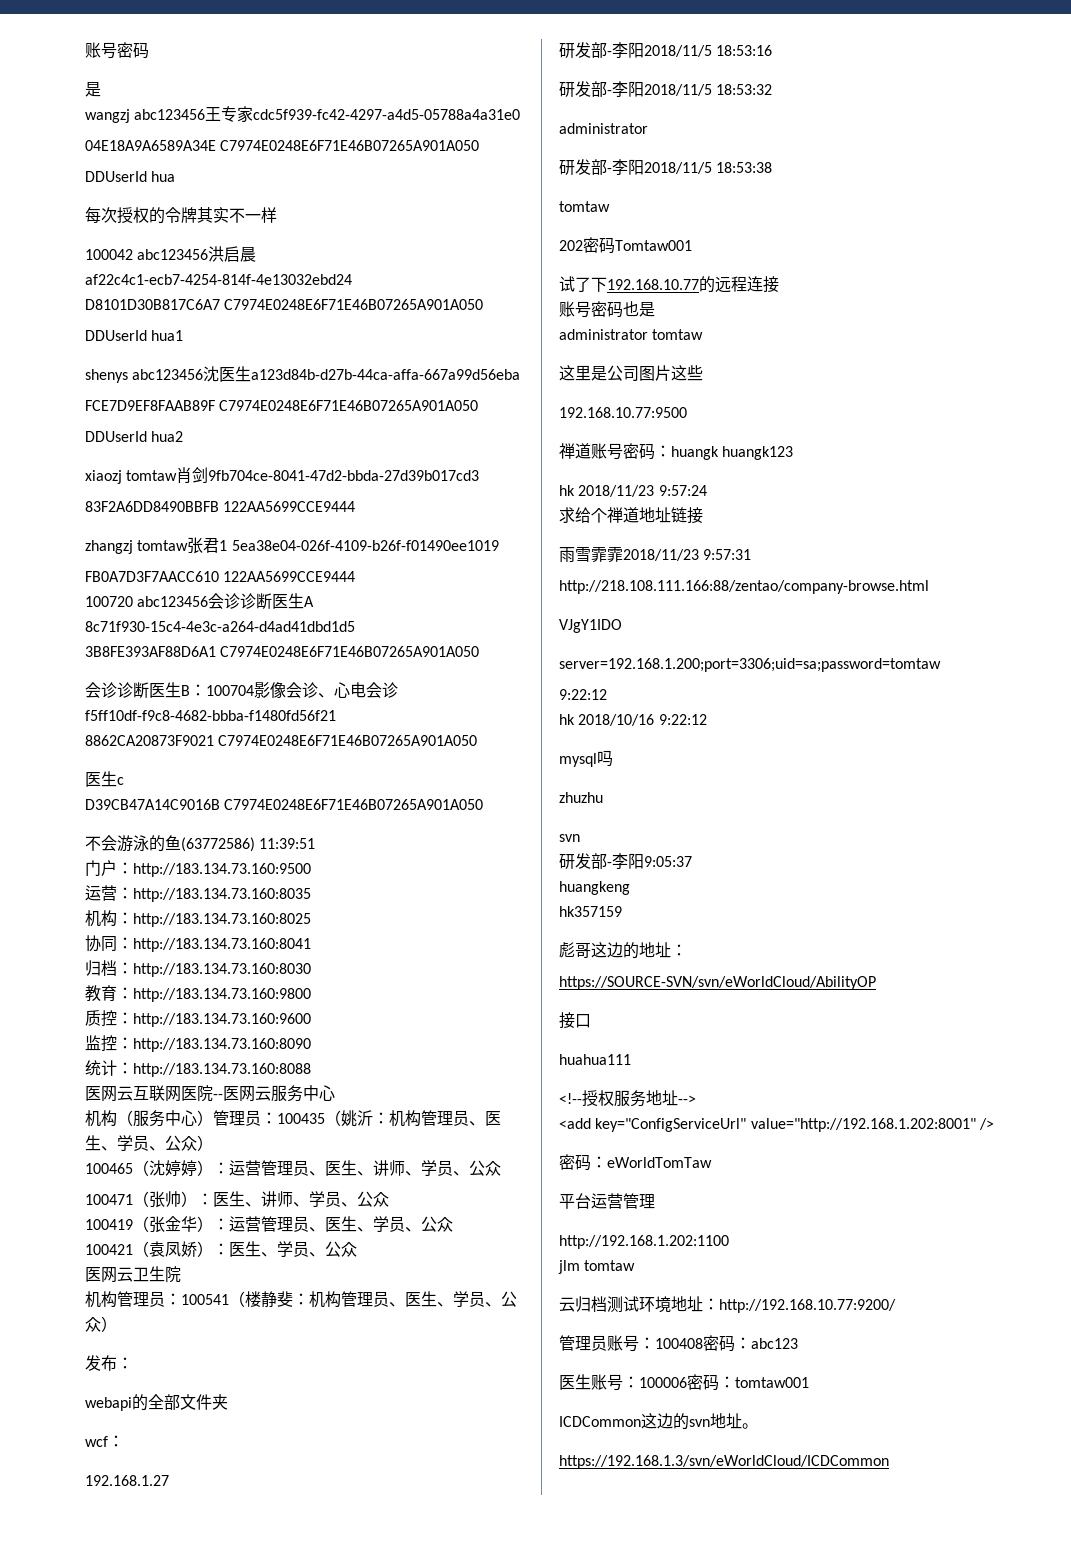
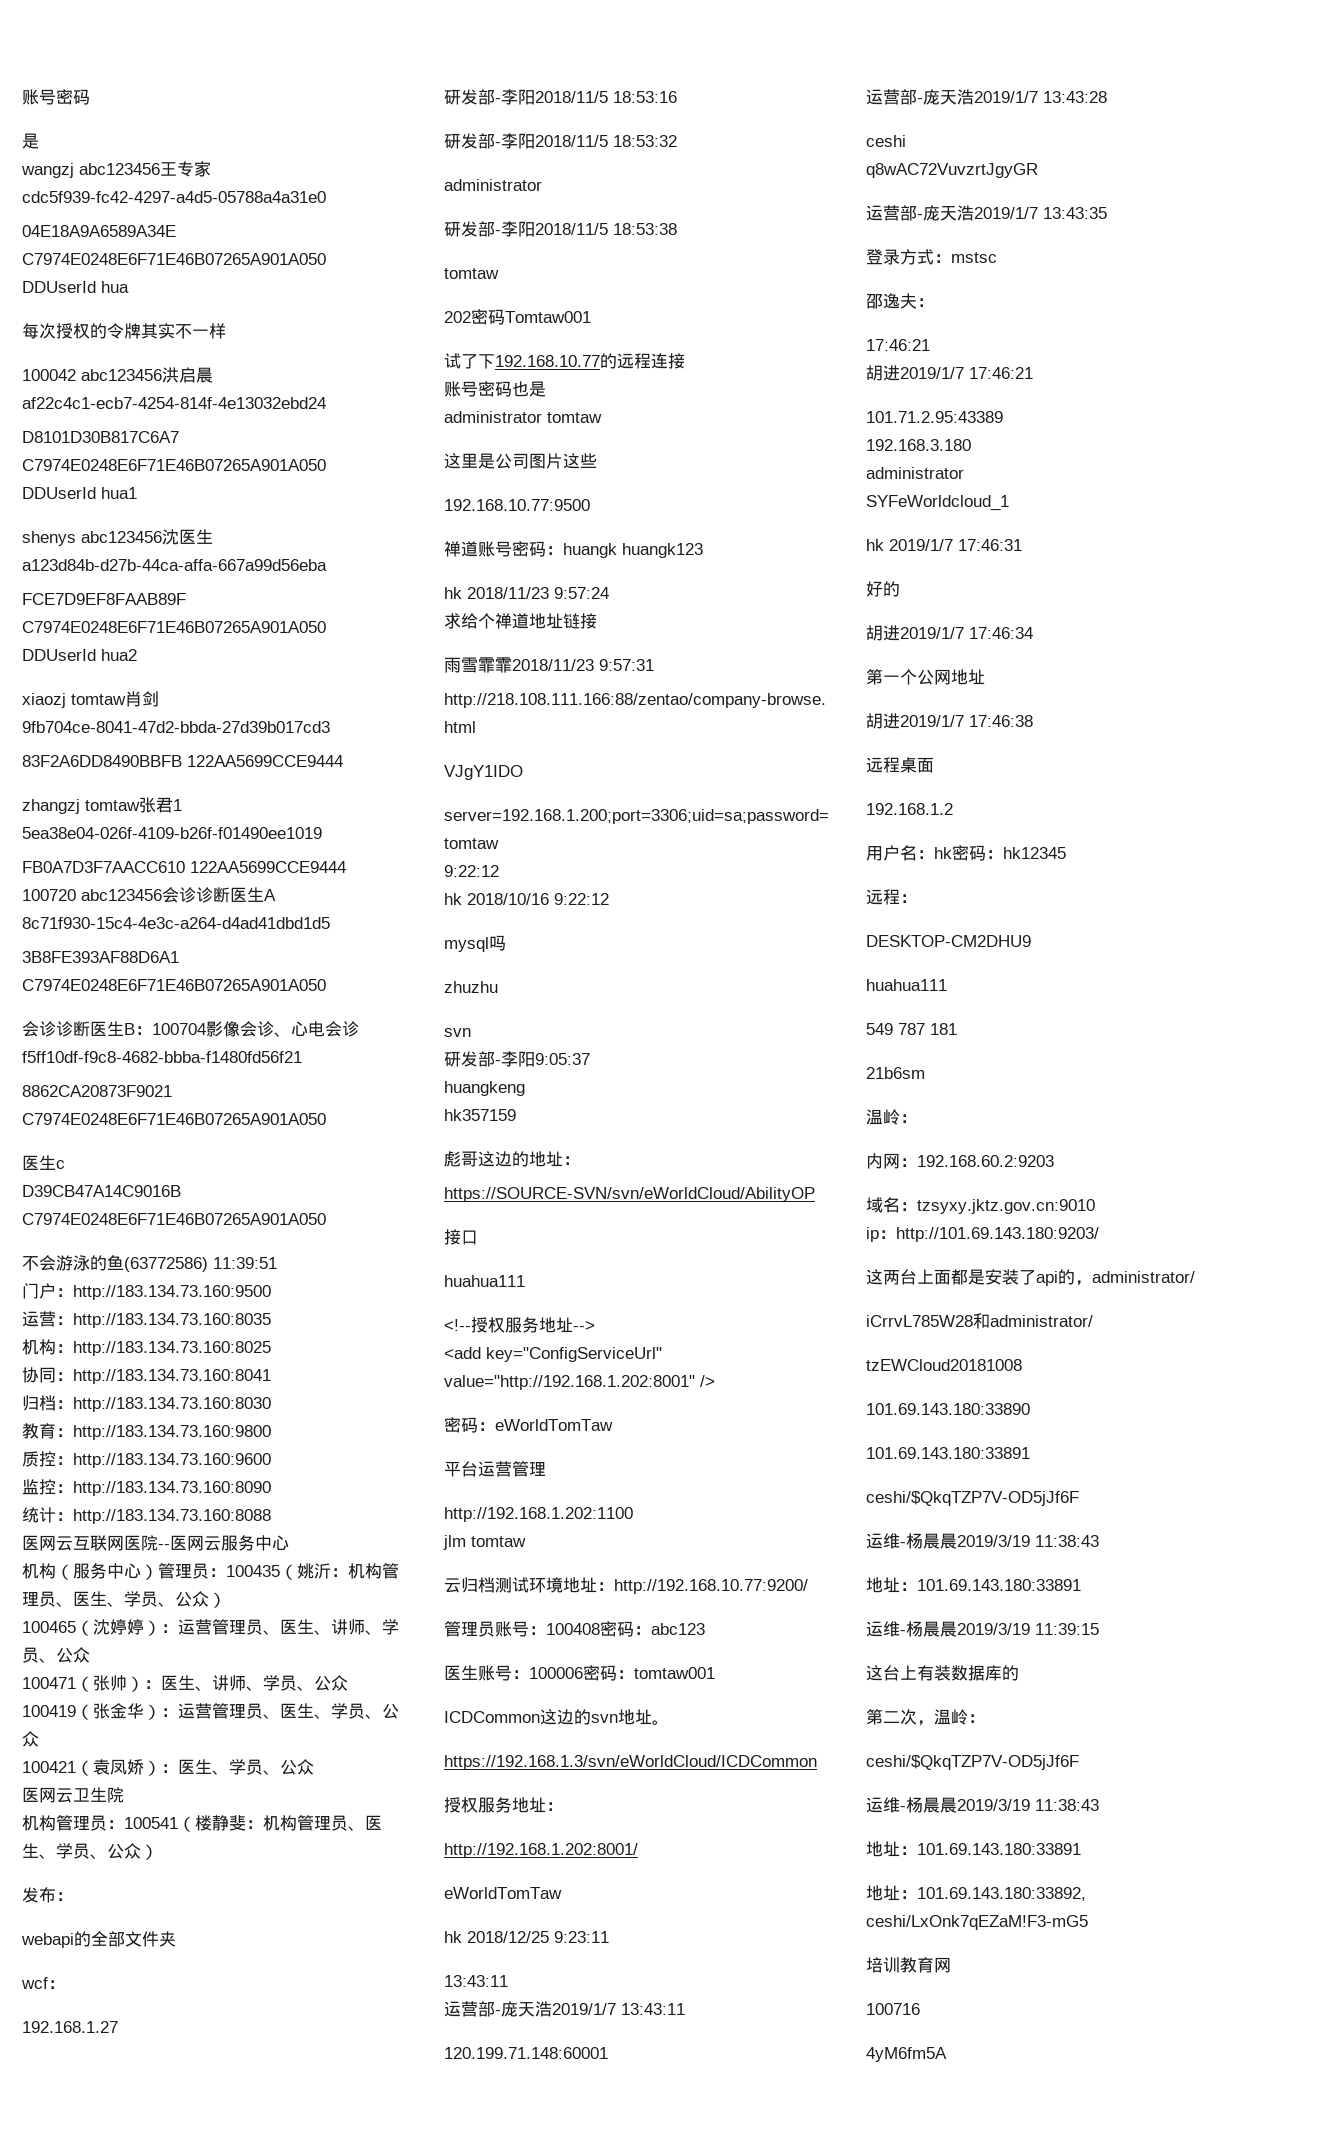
(889, 1462) none -> [444,1797,563,1813] [444,1843,638,1858] [444,1887,562,1899] [444,1931,609,1943] [444,1975,508,1987] [444,2001,685,2017] [444,2047,608,2059] [866,89,1107,105] [866,135,906,147] [866,163,1038,178] [866,205,1107,221] [866,249,997,265] [866,293,934,309] [866,339,930,351] [866,365,1033,381] [866,411,1003,423] [866,439,971,451] [866,467,964,479] [866,495,1009,511] [866,539,1022,551] [866,581,900,597] [866,625,1033,641] [866,669,985,685] [866,713,1033,729] [866,757,934,773] [866,803,953,815] [866,845,1066,861] [866,889,917,905] [866,935,1031,947] [866,979,947,991] [866,1023,957,1035] [866,1067,925,1079] [866,1109,917,1125] [866,1153,1054,1169] [866,1197,1095,1214] [866,1227,1099,1242] [866,1269,1195,1286] [866,1313,1093,1329] [866,1359,1022,1371] [866,1403,1030,1415] [866,1447,1030,1459] [866,1491,1079,1506] [866,1533,1099,1549] [866,1577,1081,1593] [866,1621,1099,1637] [866,1665,1019,1681] [866,1709,985,1726] [866,1755,1079,1770] [866,1797,1099,1813] [866,1841,1081,1857] [866,1885,1086,1901] [866,1915,1088,1930] [866,1957,951,1973] [866,2003,920,2015] [866,2047,947,2062] // 授权服务地址： // http://192.168.1.202:8001/ // eWorldTomTaw // hk 2018/12/25 9:23:11 // 13:43:11 // 运营部-庞天浩2019/1/7 13:43:11 // 120.199.71.148:60001 // 运营部-庞天浩2019/1/7 13:43:28 // ceshi // q8wAC72VuvzrtJgyGR // 运营部-庞天浩2019/1/7 13:43:35 // 登录方式：mstsc // 邵逸夫： // 17:46:21 // 胡进2019/1/7 17:46:21 // 101.71.2.95:43389 // 192.168.3.180 // administrator // SYFeWorldcloud_1 // hk 2019/1/7 17:46:31 // 好的 // 胡进2019/1/7 17:46:34 // 第一个公网地址 // 胡进2019/1/7 17:46:38 // 远程桌面 // 192.168.1.2 // 用户名：hk密码：hk12345 // 远程： // DESKTOP-CM2DHU9 // huahua111 // 549 787 181 // 21b6sm // 温岭： // 内网：192.168.60.2:9203 // 域名：tzsyxy.jktz.gov.cn:9010 // ip：http://101.69.143.180:9203/ // 这两台上面都是安装了api的，administrator/ // iCrrvL785W28和administrator/ // tzEWCloud20181008 // 101.69.143.180:33890 // 101.69.143.180:33891 // ceshi/$QkqTZP7V-OD5jJf6F // 运维-杨晨晨2019/3/19 11:38:43 // 地址：101.69.143.180:33891 // 运维-杨晨晨2019/3/19 11:39:15 // 这台上有装数据库的 // 第二次，温岭： // ceshi/$QkqTZP7V-OD5jJf6F // 运维-杨晨晨2019/3/19 11:38:43 // 地址：101.69.143.180:33891 // 地址：101.69.143.180:33892, ceshi/LxOnk7qEZaM!F3-mG5 // 培训教育网 // 100716 // 4yM6fm5A

